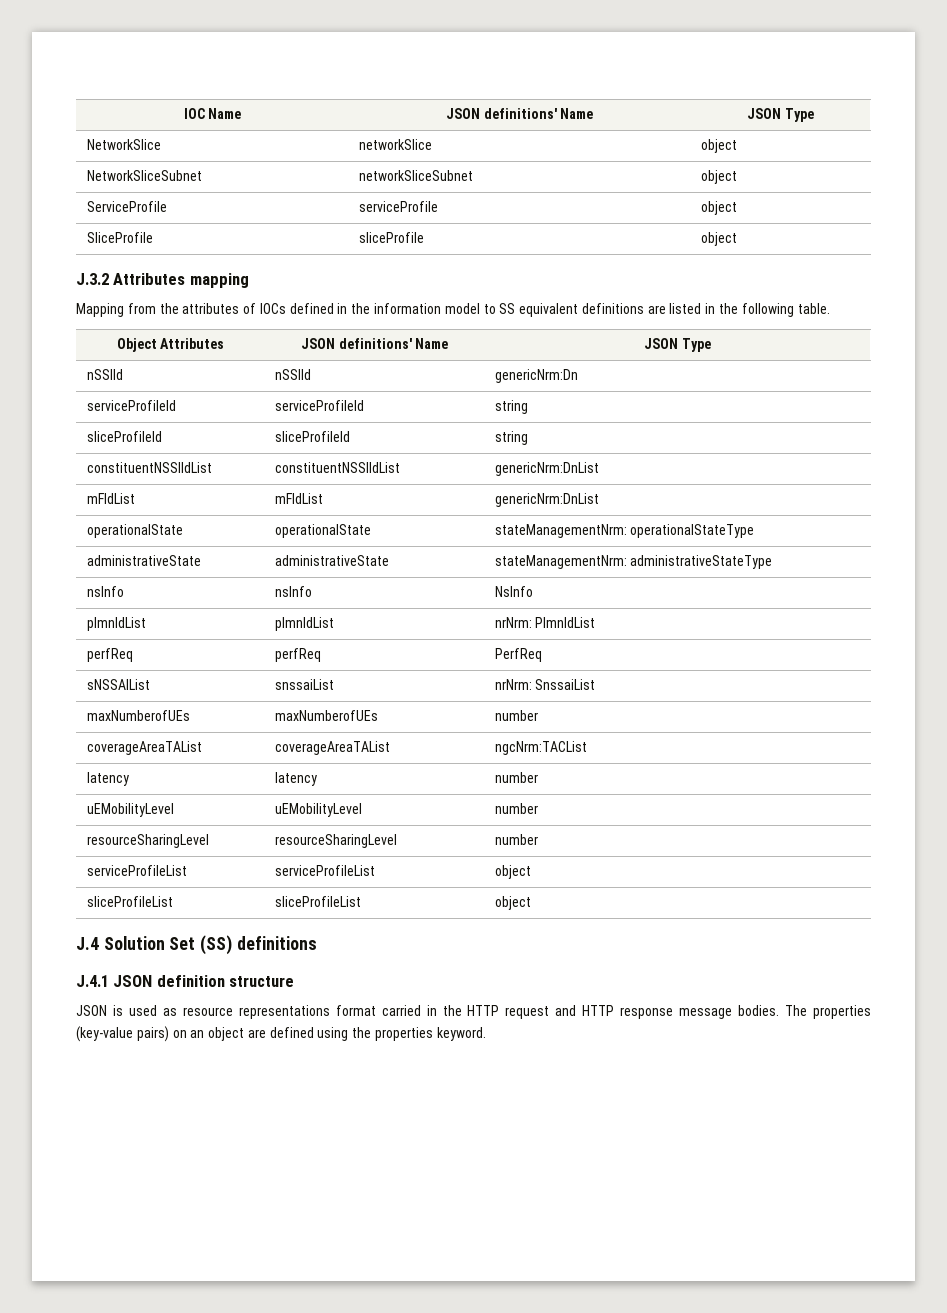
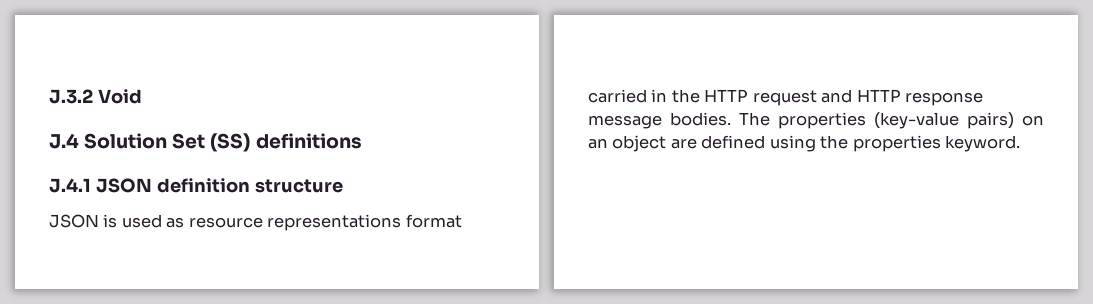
[183,108,242,119] [445,108,594,119] [747,108,814,122] [86,139,161,150] [358,139,432,150] [700,139,737,153] [86,170,202,181] [358,170,473,181] [700,170,737,184] [86,201,167,212] [358,201,438,212] [700,201,737,215] [86,232,153,243] [358,232,424,243] [700,232,737,246] [76,273,249,288] [76,303,830,317] [116,338,225,352] [300,338,449,349] [644,338,711,352] [86,369,123,380] [274,369,311,380] [494,369,578,383] [86,400,176,411] [274,400,364,411] [494,400,528,414] [86,431,162,442] [274,431,350,442] [494,431,528,445] [86,462,212,473] [274,462,400,473] [494,462,599,476] [86,493,135,504] [274,493,323,504] [494,493,599,507] [86,524,183,538] [274,524,371,538] [494,524,755,538] [86,555,201,566] [274,555,389,566] [494,555,773,569] [86,586,124,597] [274,586,312,597] [494,586,533,597] [86,617,146,631] [274,617,334,631] [494,617,596,628] [86,648,133,662] [274,648,321,662] [494,648,542,662] [86,679,150,690] [274,679,334,690] [494,679,596,690] [86,710,190,721] [274,710,378,721] [494,710,538,721] [86,741,202,755] [274,741,390,755] [494,741,587,755] [86,772,129,786] [274,772,317,786] [494,772,538,783] [86,803,174,817] [274,803,362,817] [494,803,538,814] [86,834,209,848] [274,834,397,848] [494,834,538,845] [86,865,187,876] [274,865,375,876] [494,865,531,879] [86,896,173,907] [274,896,361,907] [494,896,531,910] IOC Name | JSON definitions' Name | JSON Type // NetworkSlice | networkSlice | object // NetworkSliceSubnet | networkSliceSubnet | object // ServiceProfile | serviceProfile | object // SliceProfile | sliceProfile | object // J.3.2 Attributes mapping // Mapping from the attributes of IOCs defined in the information model to SS equivalent definitions are listed in the following table. // Object Attributes | JSON definitions' Name | JSON Type // nSSIId | nSSIId | genericNrm:Dn // serviceProfileId | serviceProfileId | string // sliceProfileId | sliceProfileId | string // constituentNSSIIdList | constituentNSSIIdList | genericNrm:DnList // mFIdList | mFIdList | genericNrm:DnList // operationalState | operationalState | stateManagementNrm: operationalStateType // administrativeState | administrativeState | stateManagementNrm: administrativeStateType // nsInfo | nsInfo | NsInfo // plmnIdList | plmnIdList | nrNrm: PlmnIdList // perfReq | perfReq | PerfReq // sNSSAIList | snssaiList | nrNrm: SnssaiList // maxNumberofUEs | maxNumberofUEs | number // coverageAreaTAList | coverageAreaTAList | ngcNrm:TACList // latency | latency | number // uEMobilityLevel | uEMobilityLevel | number // resourceSharingLevel | resourceSharingLevel | number // serviceProfileList | serviceProfileList | object // sliceProfileList | sliceProfileList | object -> [49,89,142,104] J.3.2 Void

